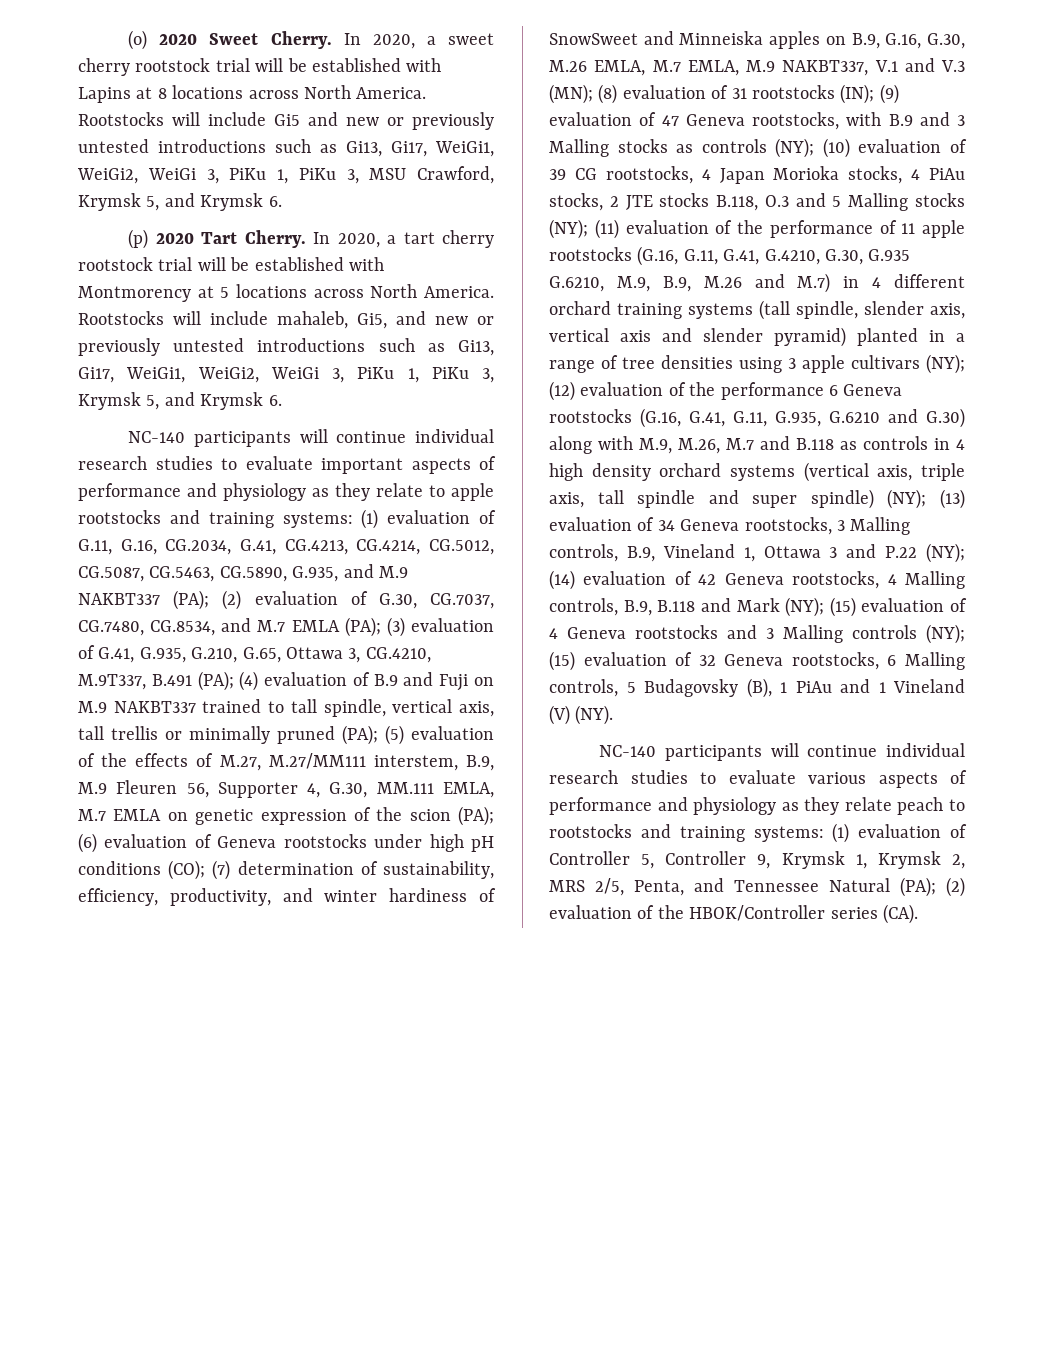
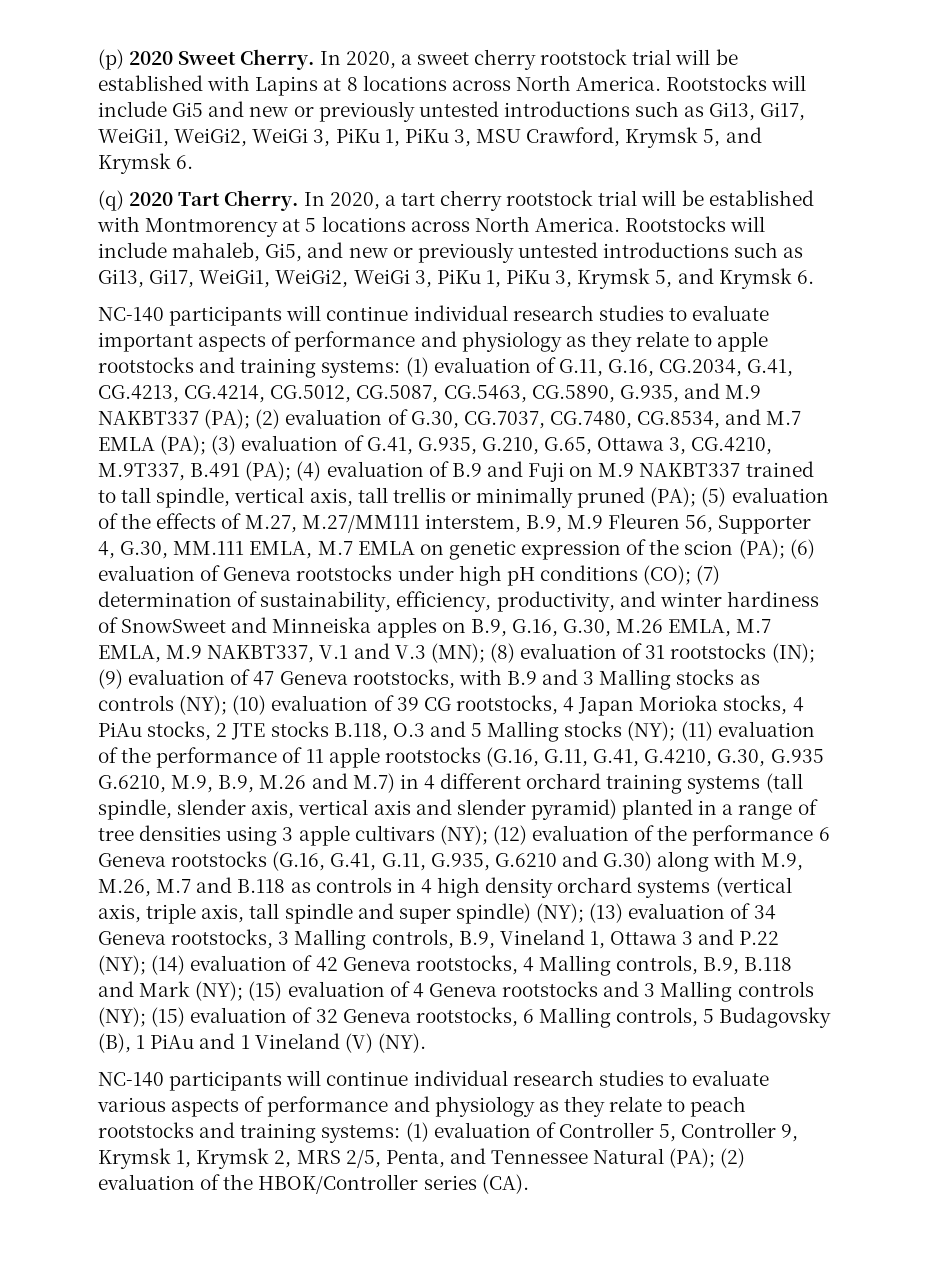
[128,30,148,50] (o) -> [98,49,124,70] (p)
[128,229,149,249] (p) -> [98,190,124,211] (q)
[897,797,965,815] peach to -> [667,1096,747,1117] to peach

